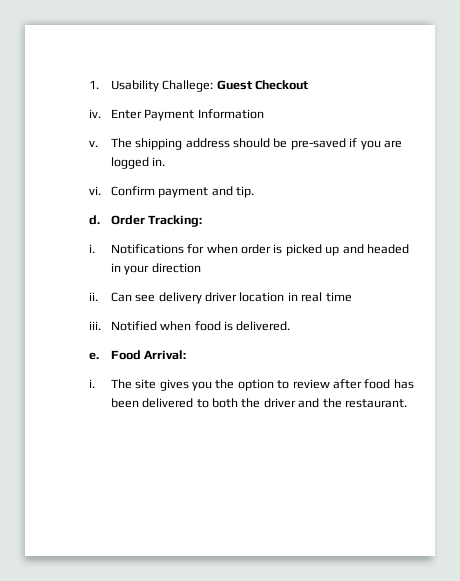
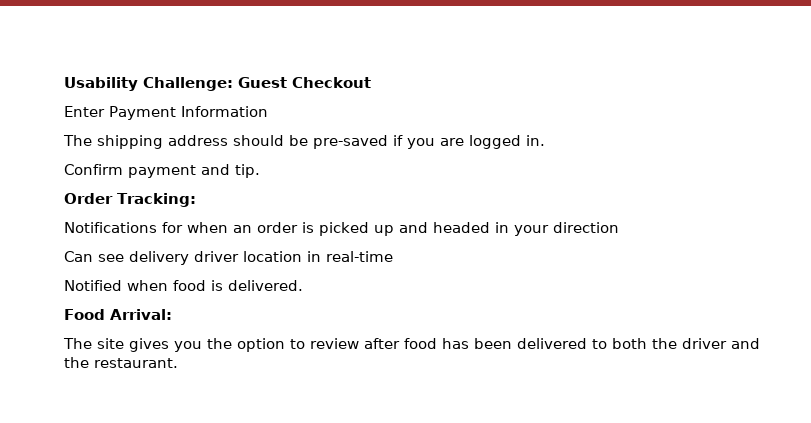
[88,80,214,92] 1. Usability Challege: -> [64,77,234,91] Usability Challenge:
[88,109,101,118] iv. -> (372, 82) none
[88,140,98,147] v. -> (269, 111) none
[88,186,101,195] vi. -> (546, 140) none
[88,215,100,225] d. -> (261, 171) none
[88,244,95,253] i. -> (197, 200) none
(238, 249) none -> [233,225,253,233] an
[88,292,98,301] ii. -> (620, 227) none
[301,292,352,302] [88,321,101,330] real time // iii. -> [326,251,394,262] real-time //
[88,352,99,360] e. -> (304, 285) none
[88,379,95,388] i. -> (173, 314) none

